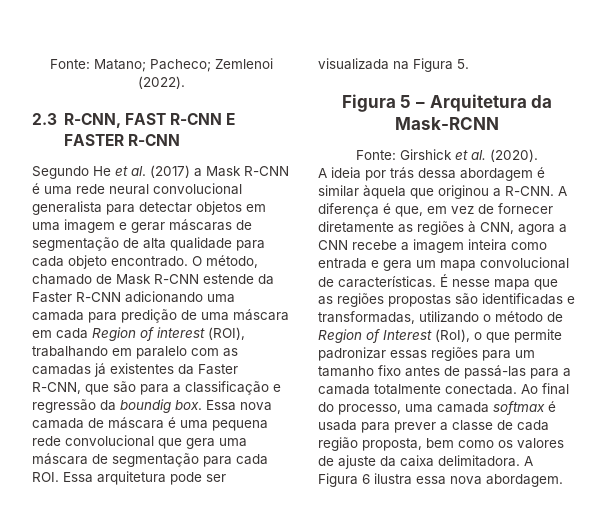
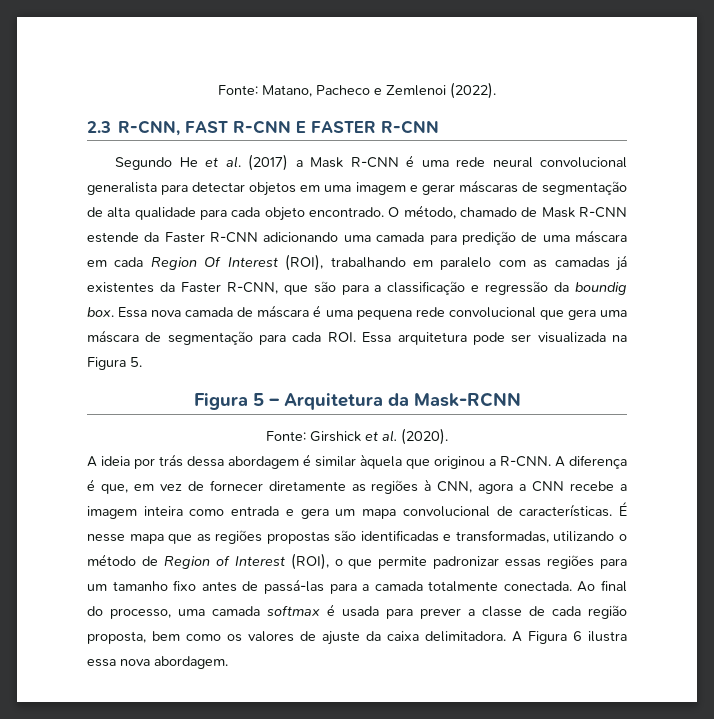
[49,59,211,72] Fonte: Matano; Pacheco; -> [218,85,382,97] Fonte: Matano, Pacheco e
[140,327,205,341] of interest -> [204,256,278,267] Of Interest
[435,329,470,342] (RoI), -> [290,553,329,570] (ROI),

